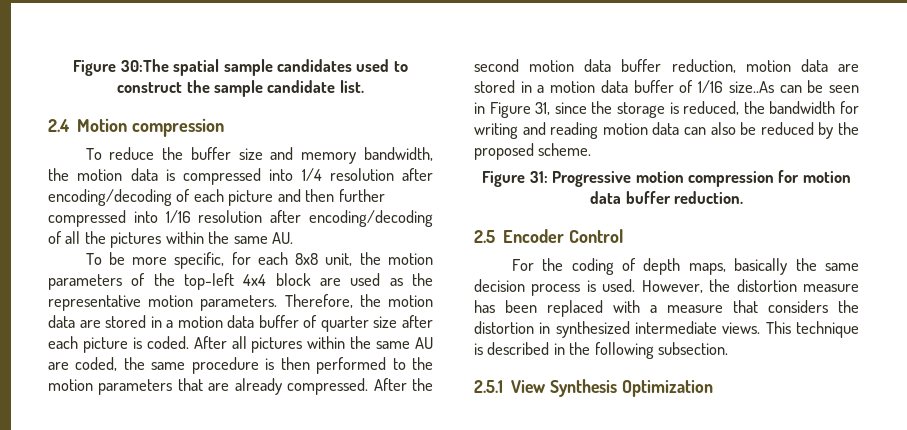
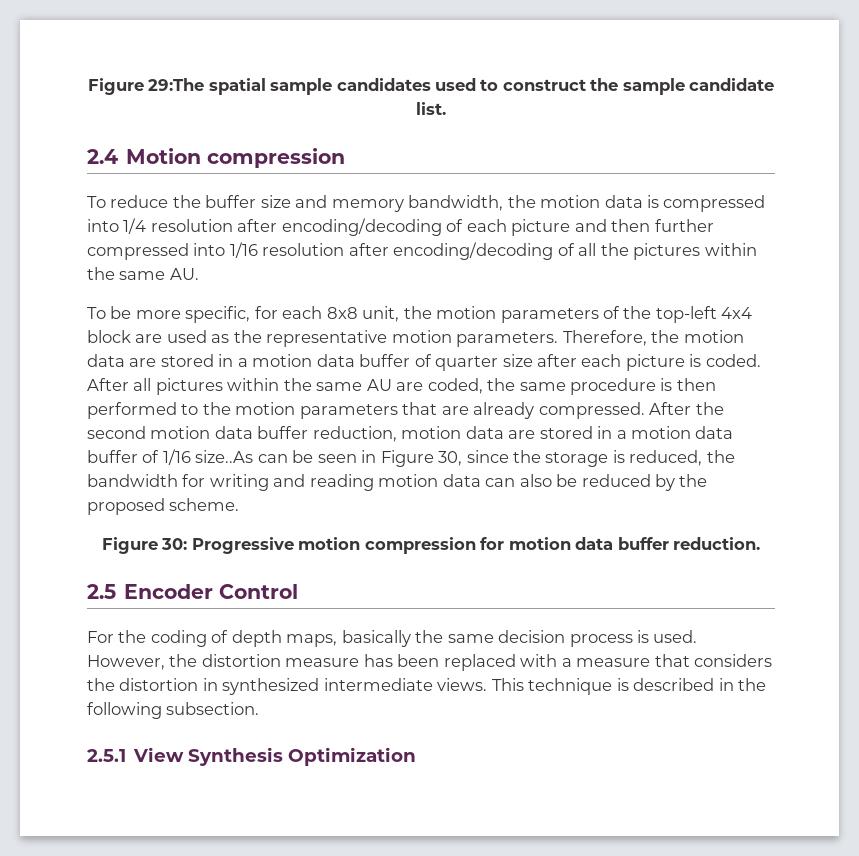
[73,59,169,76] Figure 30:The -> [87,78,205,95] Figure 29:The
[535,102,551,115] 31, -> [438,451,463,466] 30,
[529,171,548,183] 31: -> [161,538,188,550] 30:

